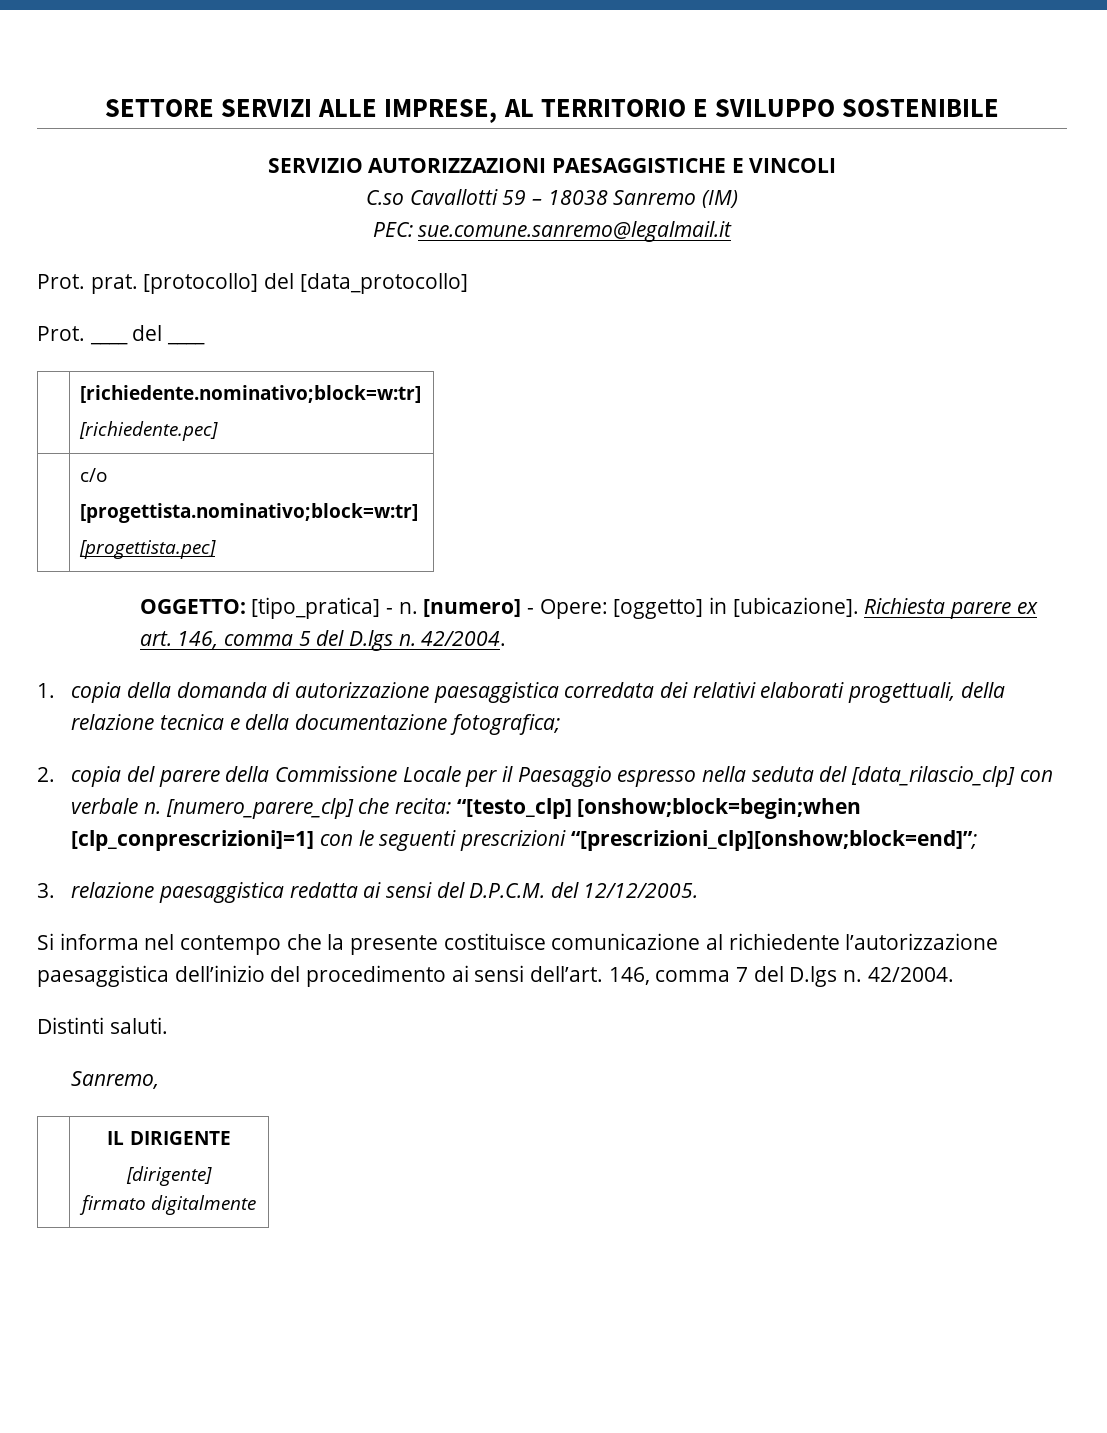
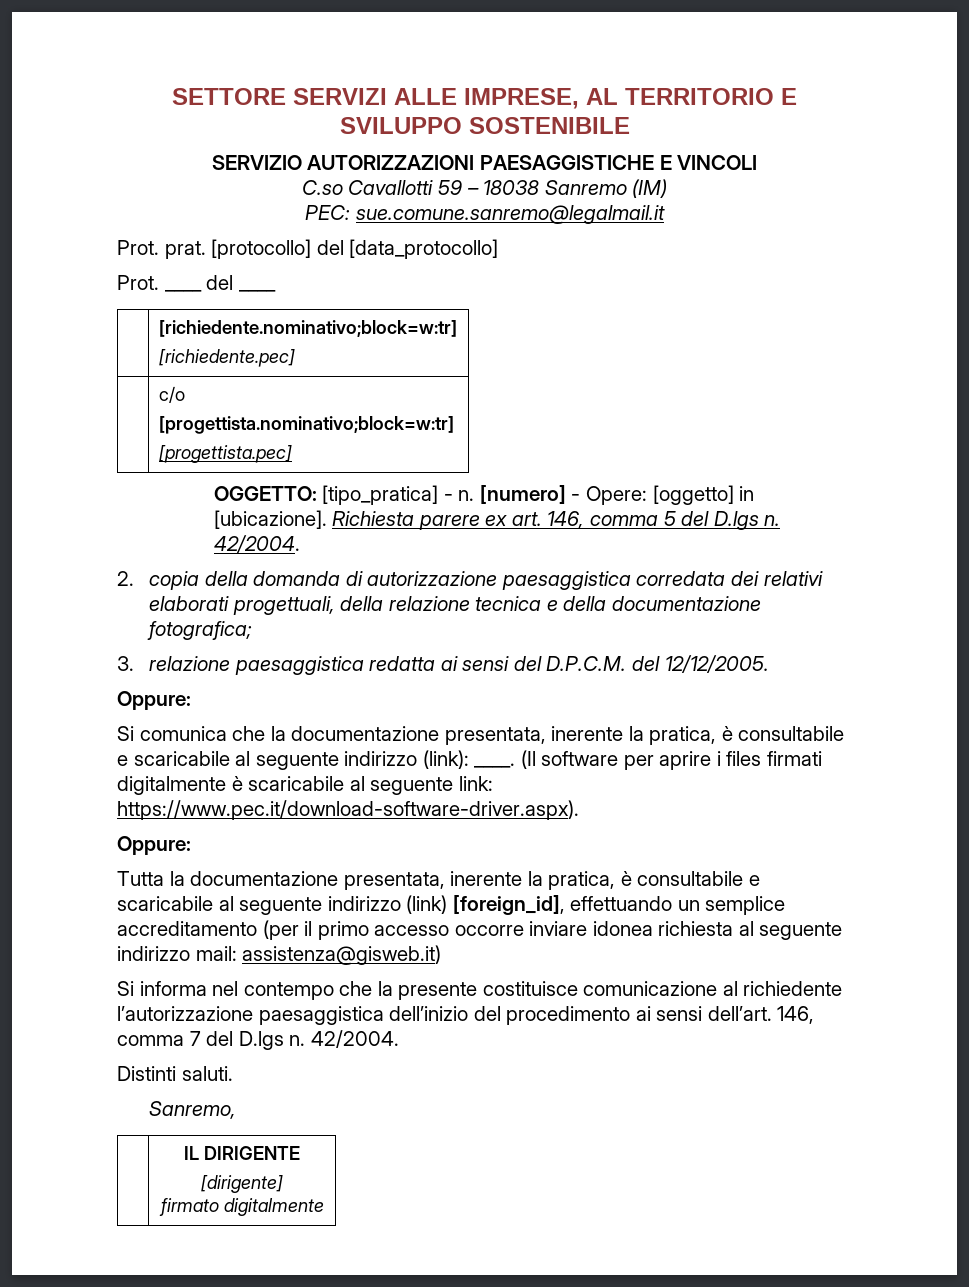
[37,683,55,698] 1. -> [117,571,134,586] 2.
[37,766,1053,787] [71,798,862,819] [71,830,977,851] // 2. copia del parere della Commissione Locale per il Paesaggio espresso nella seduta del [data_rilascio_clp] con verbale n. [numero_parere_clp] che recita: “[testo_clp] [onshow;block=begin;when [clp_conprescrizioni]=1] con le seguenti prescrizioni “[prescrizioni_clp][onshow;block=end]”; -> (253, 630) none
(699, 890) none -> [117,691,191,710] [117,726,845,745] [117,750,822,770] [117,776,493,795] [117,800,579,820] [117,836,191,855] [117,871,760,890] [117,895,786,915] [117,920,843,940] [117,945,442,965] // Oppure: // Si comunica che la documentazione presentata, inerente la pratica, è consultabile e scaricabile al seguente indirizzo (link): ____. (Il software per aprire i files firmati digitalmente è scaricabile al seguente link: https://www.pec.it/download-software-driver.aspx). // Oppure: // Tutta la documentazione presentata, inerente la pratica, è consultabile e scaricabile al seguente indirizzo (link) [foreign_id], effettuando un semplice accreditamento (per il primo accesso occorre inviare idonea richiesta al seguente indirizzo mail: assistenza@gisweb.it)

